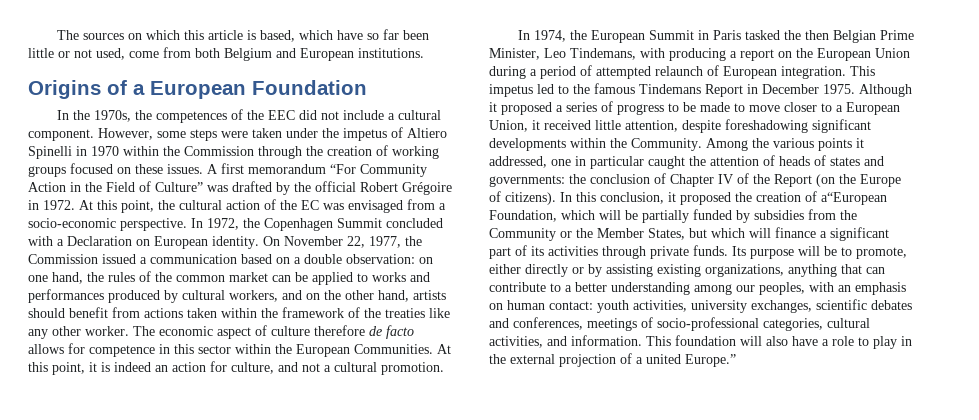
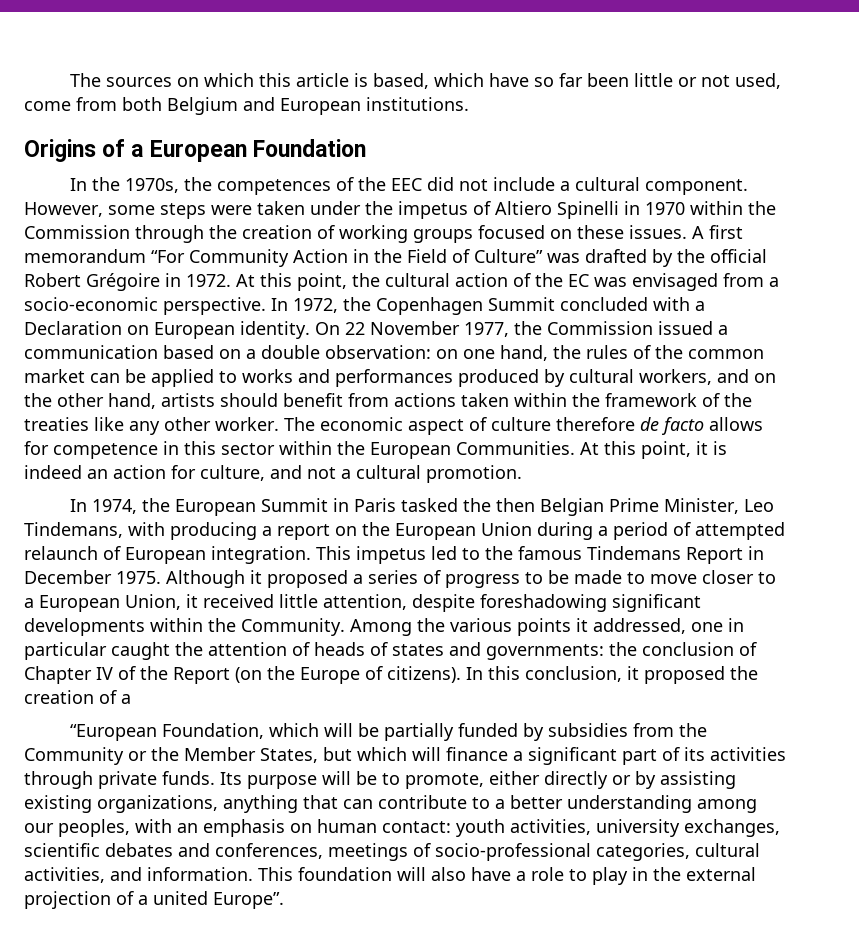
[284,236,365,248] November 22, -> [345,321,460,335] 22 November
[821,192,887,205] a“European -> [121,694,131,704] [69,724,157,741] a // “European
[685,354,736,367] Europe.” -> [213,892,284,909] Europe”.

